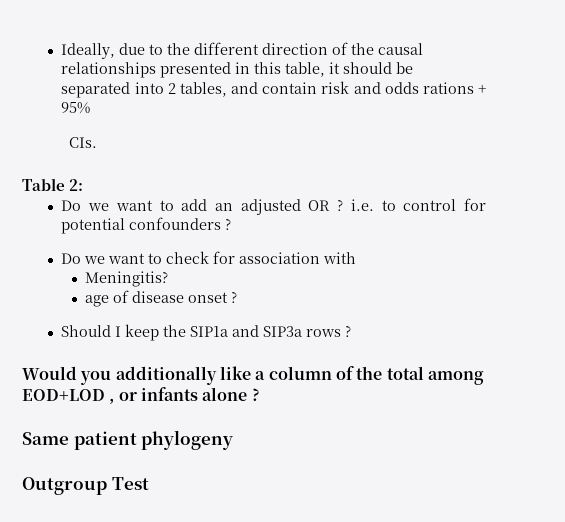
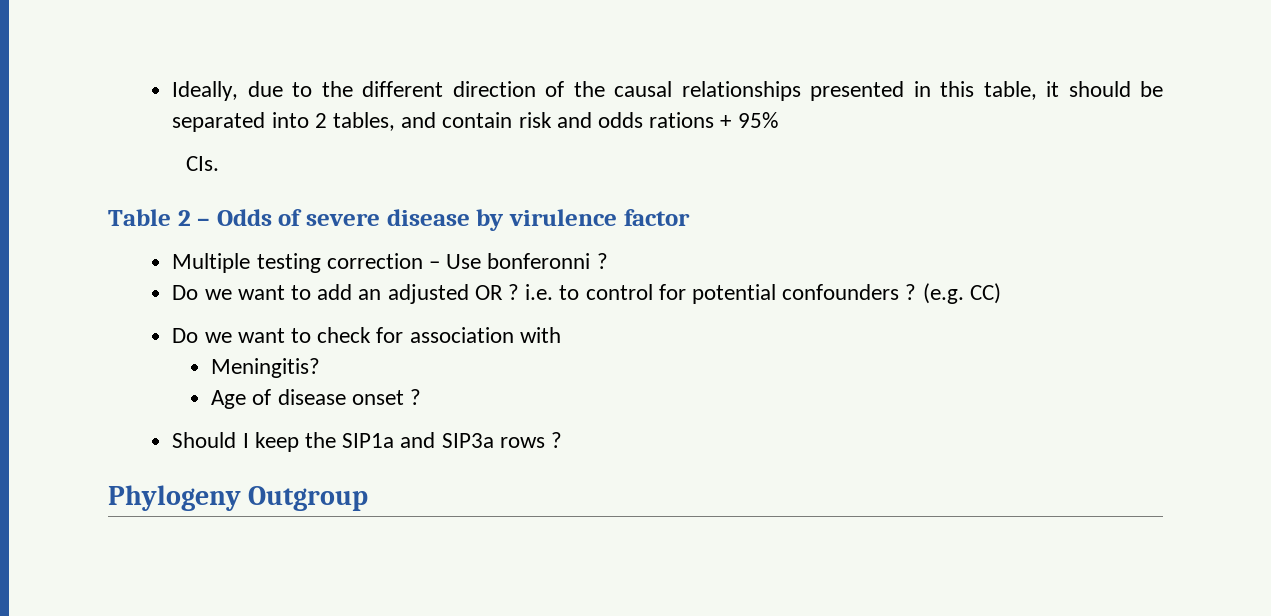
[69,179,84,191] 2: -> [177,209,690,231] [172,253,608,273] 2 – Odds of severe disease by virulence factor // Multiple testing correction – Use bonferonni ?
(232, 224) none -> [922,283,1001,304] (e.g. CC)
[84,295,109,307] age -> [211,390,247,409] Age
[22,366,484,385] [22,387,260,404] [22,430,234,450] [22,477,149,495] Would you additionally like a column of the total among EOD+LOD , or infants alone ? // Same patient phylogeny // Outgroup Test -> [108,485,369,511] Phylogeny Outgroup

